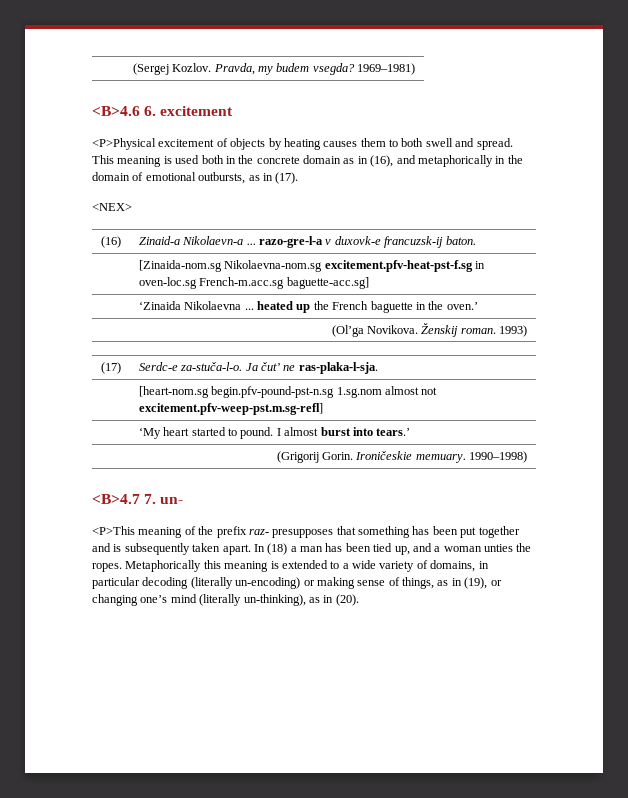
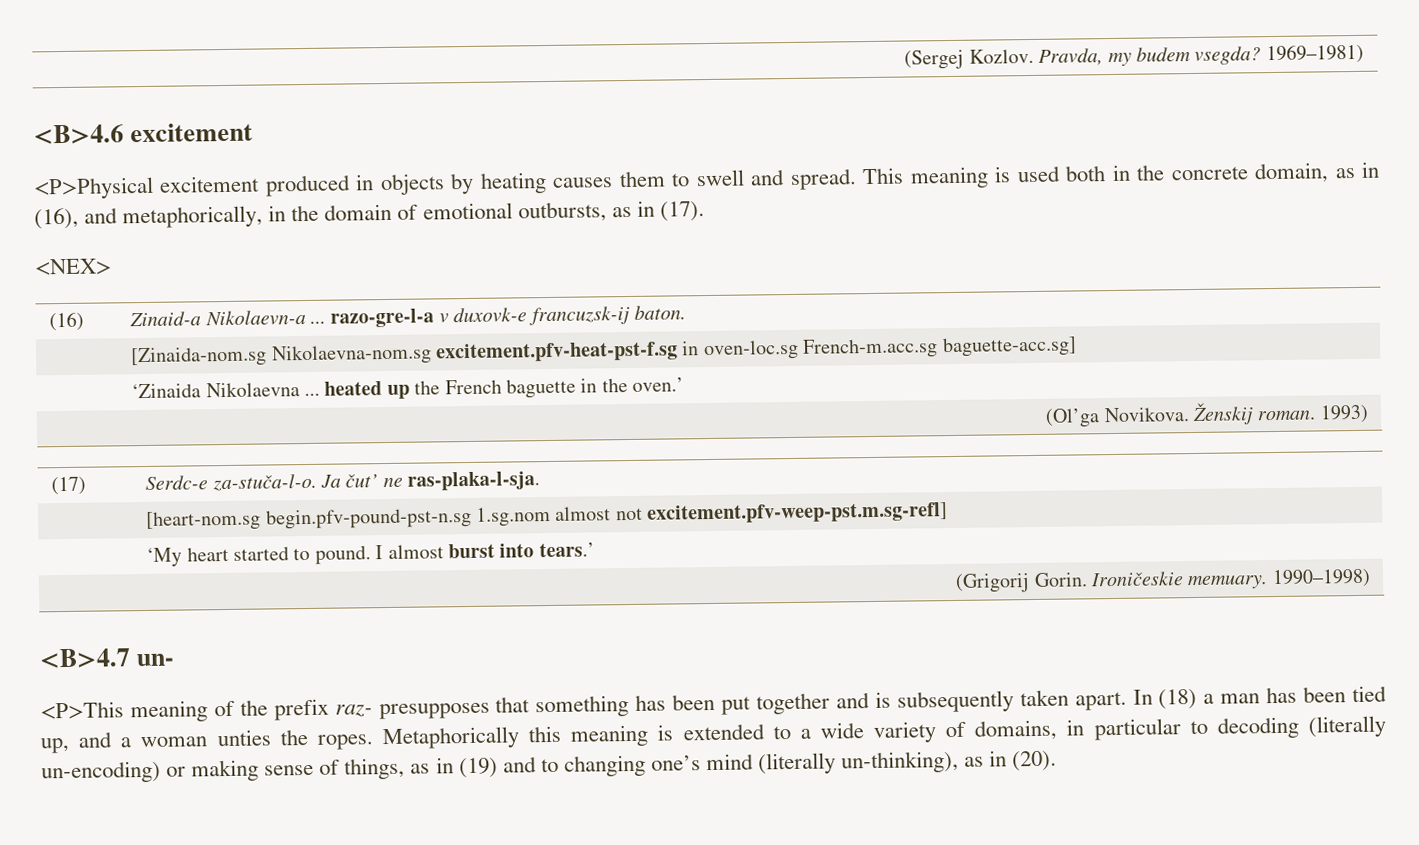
[144,106,157,116] 6. -> (124, 134) none
[216,138,228,147] of -> [264,174,375,197] produced in
[401,138,424,147] both -> (691, 180) none
[303,155,341,164] domain -> [1254,162,1330,184] domain,
[417,155,493,167] metaphorically -> [122,205,264,229] metaphorically,
[144,494,157,504] 7. -> (130, 658) none
(140, 583) none -> [1189,720,1208,735] to
[464,577,502,589] (19), or -> [458,756,559,779] (19) and to

